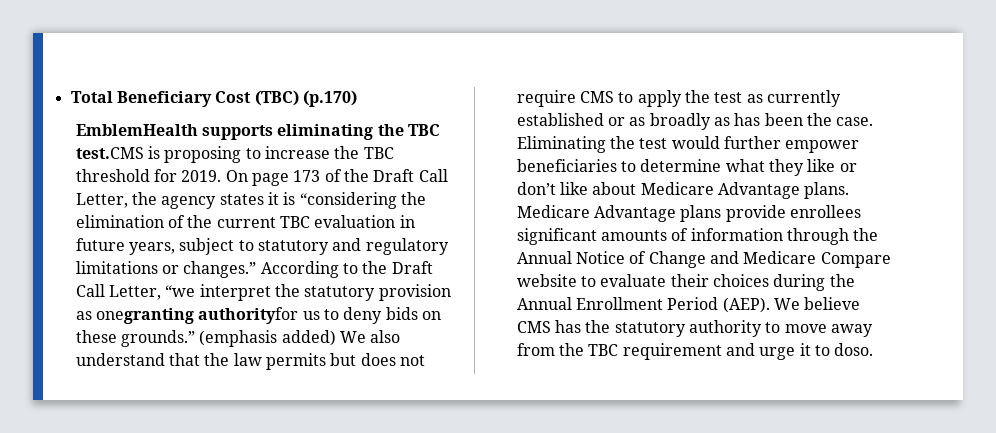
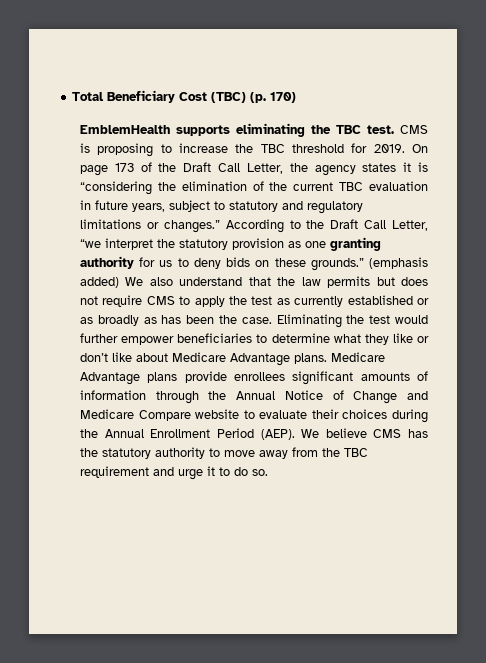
[302,90,357,107] (p.170) -> [250,92,297,103] (p. 170)
[75,147,144,159] test.CMS -> [367,125,429,134] test. CMS
[95,307,299,324] onegranting authorityfor -> [305,237,382,251] [80,256,156,269] one granting authority for
[834,343,874,356] doso. -> [234,467,269,476] do so.

